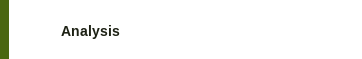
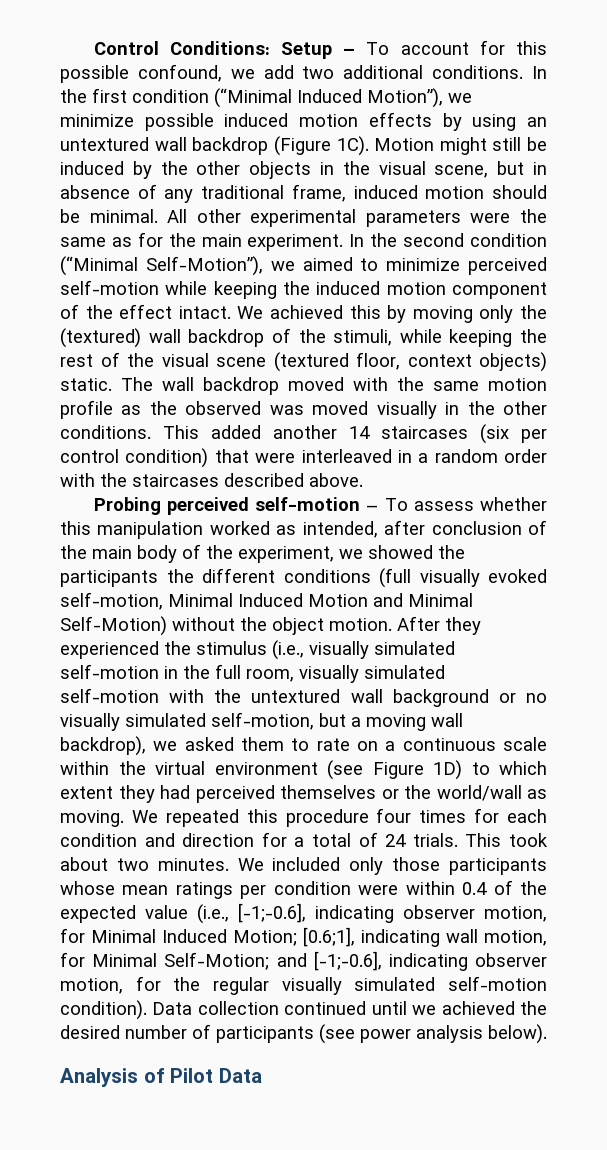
[61,25,120,39] Analysis -> [93,40,548,59] [60,64,547,83] [60,88,472,108] [60,112,547,131] [60,136,547,156] [60,161,547,179] [60,184,547,203] [60,209,547,227] [60,232,548,251] [60,256,547,276] [60,280,547,299] [60,304,548,323] [60,328,547,348] [60,352,547,372] [60,377,547,395] [60,400,547,419] [60,424,547,444] [60,448,547,468] [60,473,363,487] [93,497,548,515] [60,520,547,539] [60,544,465,563] [60,568,547,588] [60,592,473,610] [60,616,481,636] [60,640,455,660] [60,664,445,683] [60,688,548,707] [60,712,463,731] [60,736,547,756] [60,760,547,780] [60,785,547,803] [60,808,547,827] [60,832,549,847] [60,857,547,875] [60,880,548,899] [60,903,547,924] [60,927,547,947] [60,951,547,971] [60,976,547,995] [60,1000,547,1020] [60,1024,547,1044] [60,1068,262,1087] Control Conditions: Setup – To account for this possible confound, we add two additional conditions. In the first condition (“Minimal Induced Motion”), we minimize possible induced motion effects by using an untextured wall backdrop (Figure 1C). Motion might still be induced by the other objects in the visual scene, but in absence of any traditional frame, induced motion should be minimal. All other experimental parameters were the same as for the main experiment. In the second condition (“Minimal Self-Motion”), we aimed to minimize perceived self-motion while keeping the induced motion component of the effect intact. We achieved this by moving only the (textured) wall backdrop of the stimuli, while keeping the rest of the visual scene (textured floor, context objects) static. The wall backdrop moved with the same motion profile as the observed was moved visually in the other conditions. This added another 14 staircases (six per control condition) that were interleaved in a random order with the staircases described above. // Probing perceived self-motion – To assess whether this manipulation worked as intended, after conclusion of the main body of the experiment, we showed the participants the different conditions (full visually evoked self-motion, Minimal Induced Motion and Minimal Self-Motion) without the object motion. After they experienced the stimulus (i.e., visually simulated self-motion in the full room, visually simulated self-motion with the untextured wall background or no visually simulated self-motion, but a moving wall backdrop), we asked them to rate on a continuous scale within the virtual environment (see Figure 1D) to which extent they had perceived themselves or the world/wall as moving. We repeated this procedure four times for each condition and direction for a total of 24 trials. This took about two minutes. We included only those participants whose mean ratings per condition were within 0.4 of the expected value (i.e., [-1;-0.6], indicating observer motion, for Minimal Induced Motion; [0.6;1], indicating wall motion, for Minimal Self-Motion; and [-1;-0.6], indicating observer motion, for the regular visually simulated self-motion condition). Data collection continued until we achieved the desired number of participants (see power analysis below). // Analysis of Pilot Data

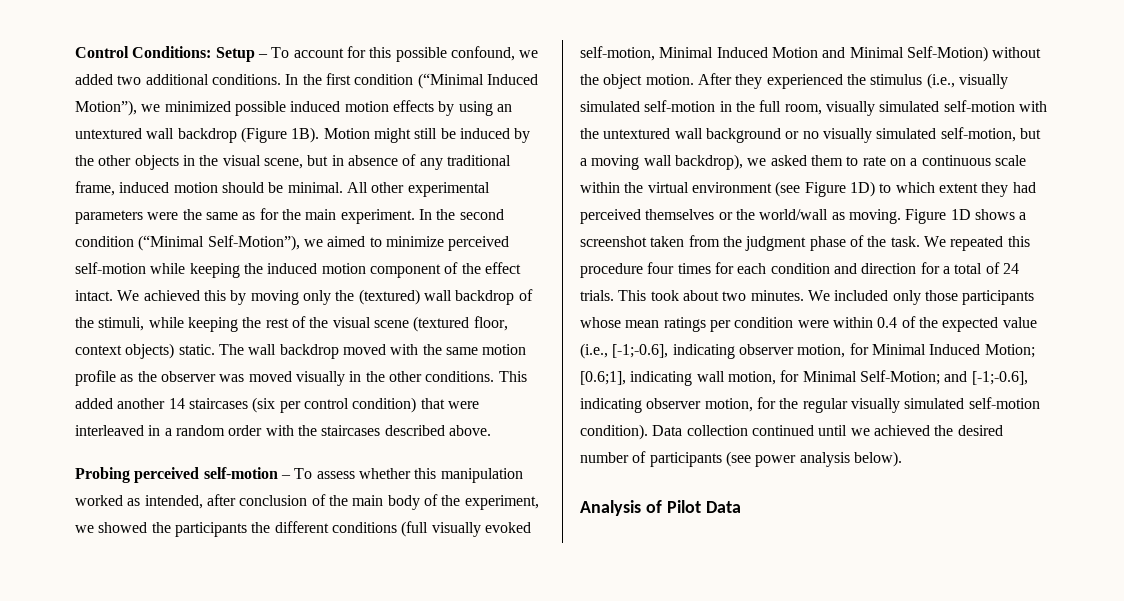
[263,65,294,79] add -> [75,74,113,85] added
[60,114,134,127] minimize -> [164,101,231,112] minimized
[336,136,369,156] 1C). -> [291,127,320,143] 1B).
[185,401,262,415] observed -> [160,371,216,382] observer
(124, 818) none -> [905,209,1027,224] [580,235,920,251] Figure 1D shows a screenshot taken from the judgment phase of the task.

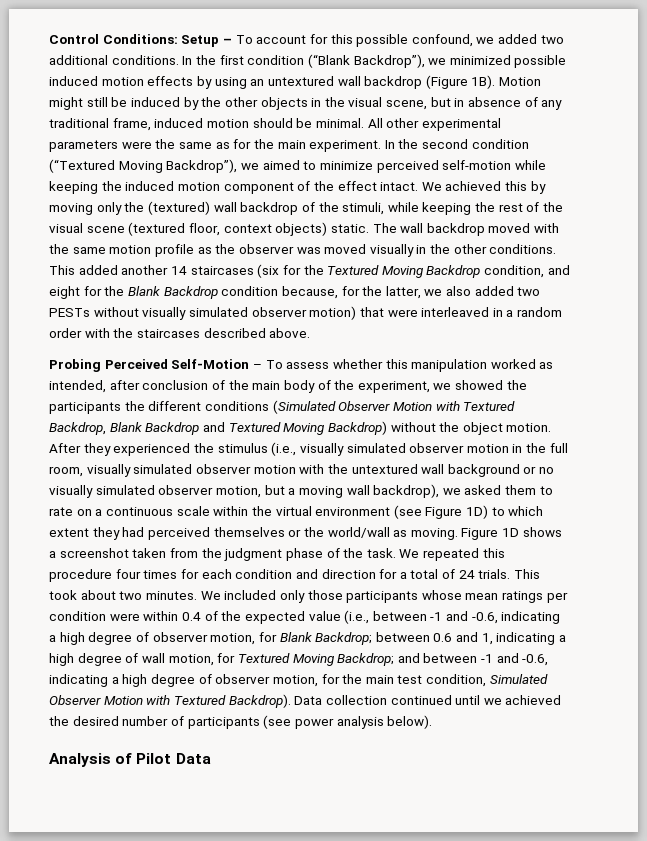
[417,73,538,89] [75,100,137,116] (“Minimal Induced Motion”), -> [307,54,425,68] (“Blank Backdrop”),
[138,235,300,251] (“Minimal Self-Motion”), -> [49,159,238,173] (“Textured Moving Backdrop”),
[279,397,417,413] per control condition) -> [282,265,570,278] [49,286,541,299] [49,306,357,320] for the Textured Moving Backdrop condition, and eight for the Blank Backdrop condition because, for the latter, we also added two PESTs without visually simulated observer motion)
[134,467,278,483] perceived self-motion -> [104,359,250,369] Perceived Self-Motion
[401,521,531,537] [580,46,988,62] (full visually evoked self-motion, Minimal Induced Motion and Minimal Self-Motion) -> [272,400,516,414] [49,421,387,435] (Simulated Observer Motion with Textured Backdrop, Blank Backdrop and Textured Moving Backdrop)
[644,100,716,112] self-motion -> [409,443,509,453] observer motion
[943,100,1015,112] self-motion -> [195,464,296,474] observer motion
[940,127,1016,142] self-motion, -> [158,485,261,498] observer motion,
[612,343,1035,359] [580,370,1028,386] [580,397,1040,413] [580,424,648,440] [-1;-0.6], indicating observer motion, for Minimal Induced Motion; [0.6;1], indicating wall motion, for Minimal Self-Motion; and [-1;-0.6], indicating observer motion, for the regular visually simulated self-motion condition). -> [372,611,561,624] [49,632,567,645] [49,653,549,666] [49,674,548,687] [49,694,291,708] between -1 and -0.6, indicating a high degree of observer motion, for Blank Backdrop; between 0.6 and 1, indicating a high degree of wall motion, for Textured Moving Backdrop; and between -1 and -0.6, indicating a high degree of observer motion, for the main test condition, Simulated Observer Motion with Textured Backdrop).

